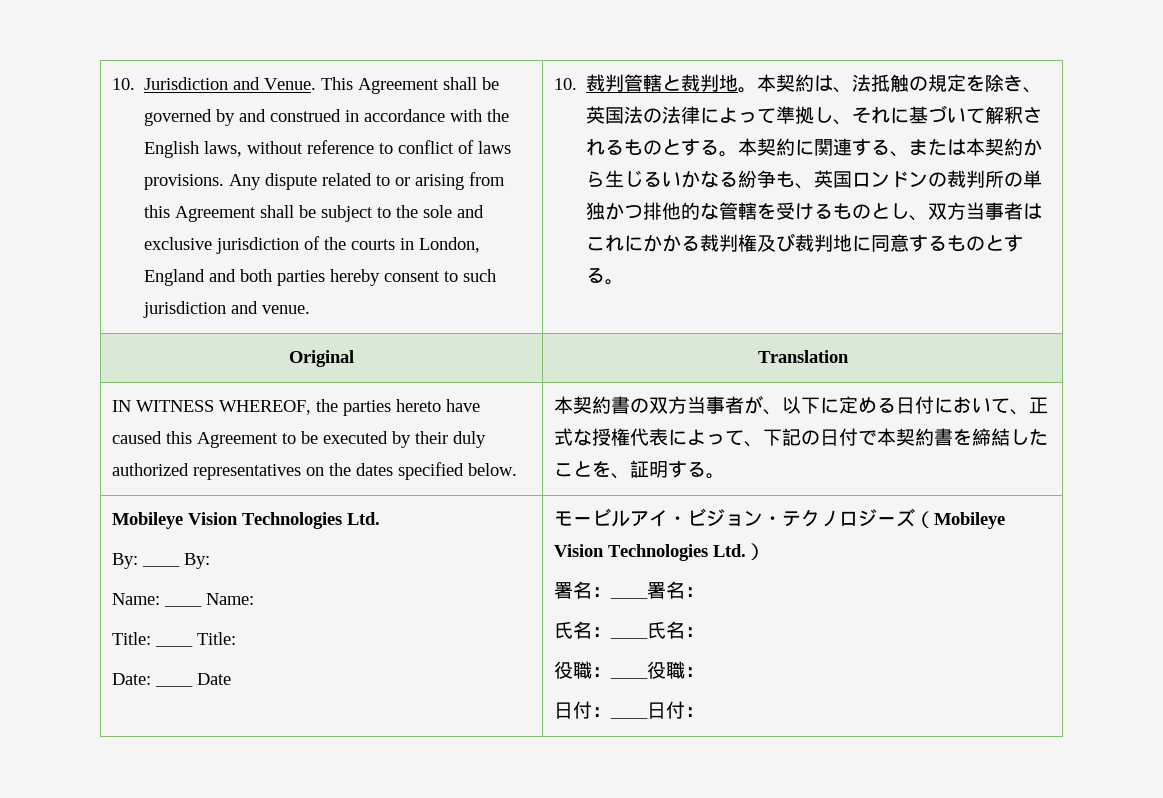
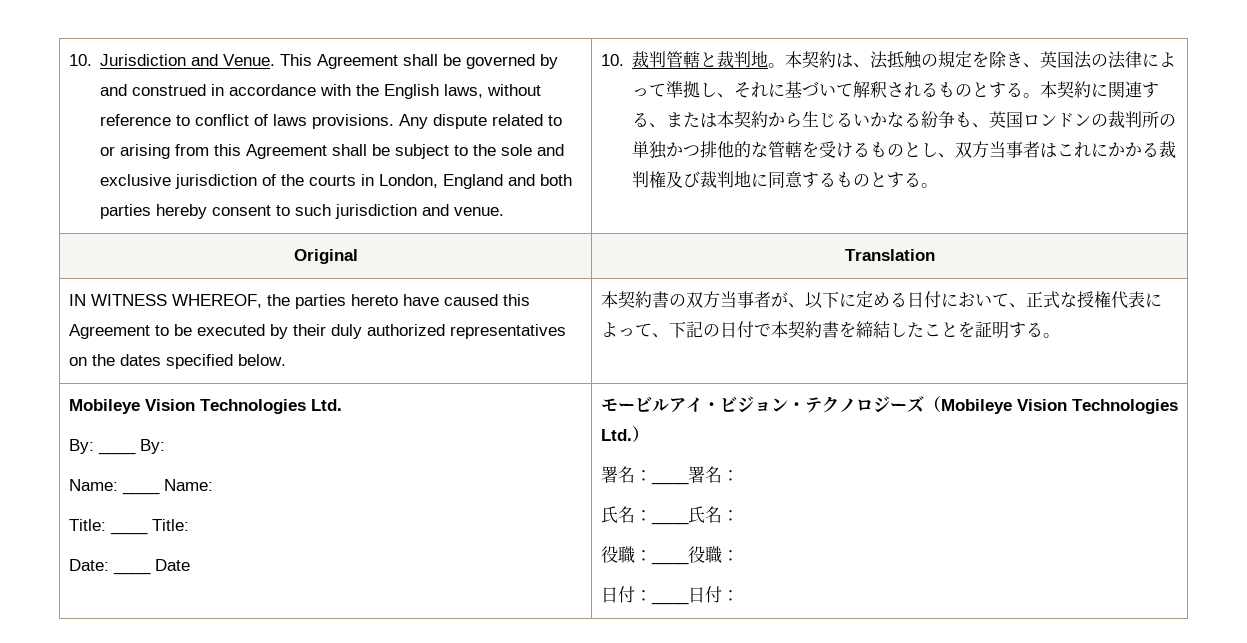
[610,473,630,479] 、 -> (975, 329) none

